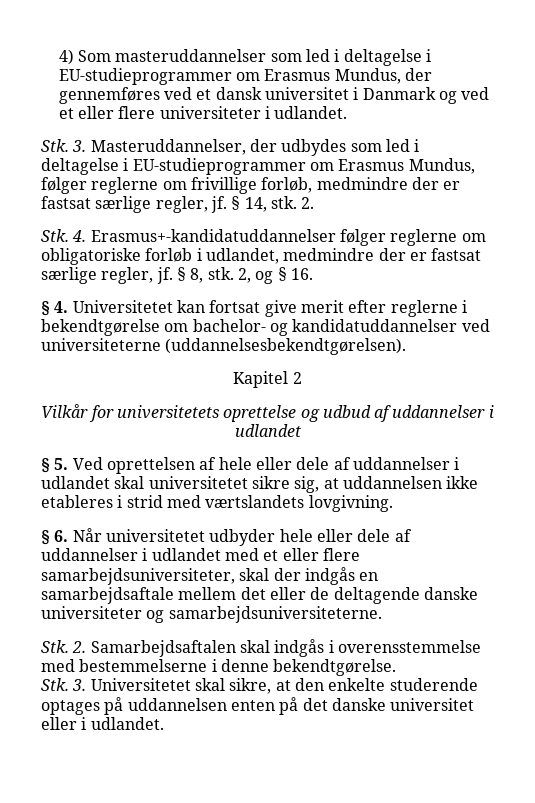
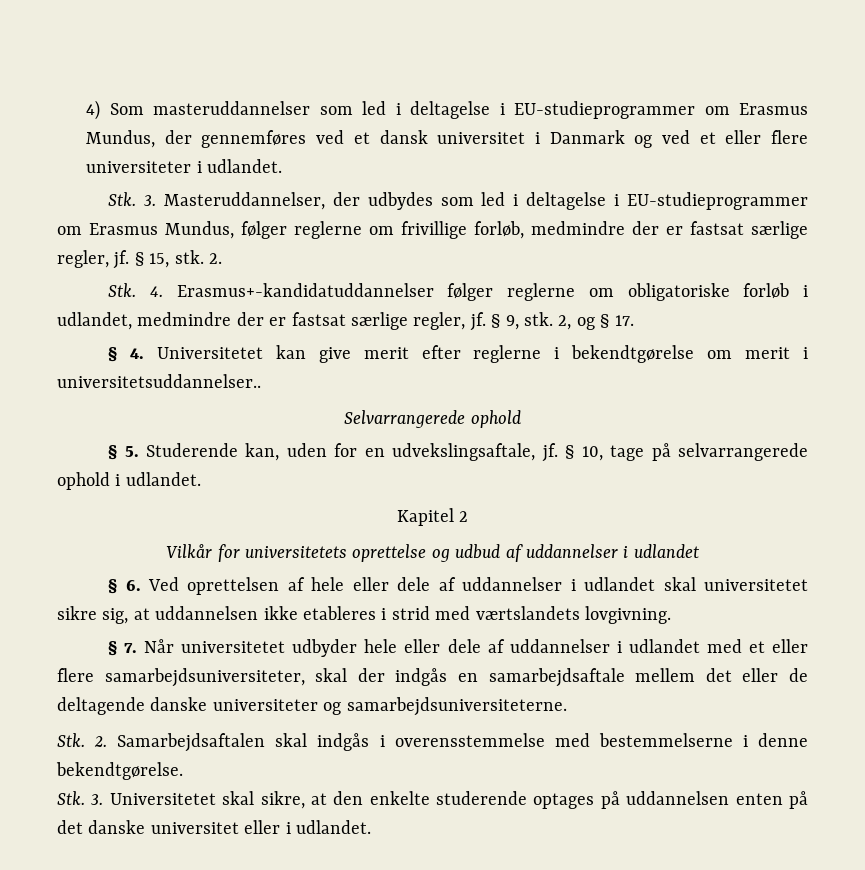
[244,197,267,212] 14, -> [149,253,170,268] 15,
[190,268,204,283] 8, -> [505,315,519,330] 9,
[290,268,313,280] 16. -> [614,315,634,326] 17.
[209,300,261,313] fortsat -> (306, 352) none
[192,319,490,336] [41,338,407,355] bachelor- og kandidatuddannelser ved universiteterne (uddannelsesbekendtgørelsen). -> [745,347,808,359] [57,374,261,388] [344,410,521,428] [108,443,808,462] [57,472,201,490] merit i universitetsuddannelser.. // Selvarrangerede ophold // § 5. Studerende kan, uden for en udvekslingsaftale, jf. § 10, tage på selvarrangerede ophold i udlandet.
[54,458,69,470] 5. -> [125,580,141,591] 6.
[54,530,69,542] 6. -> [124,643,138,653] 7.

